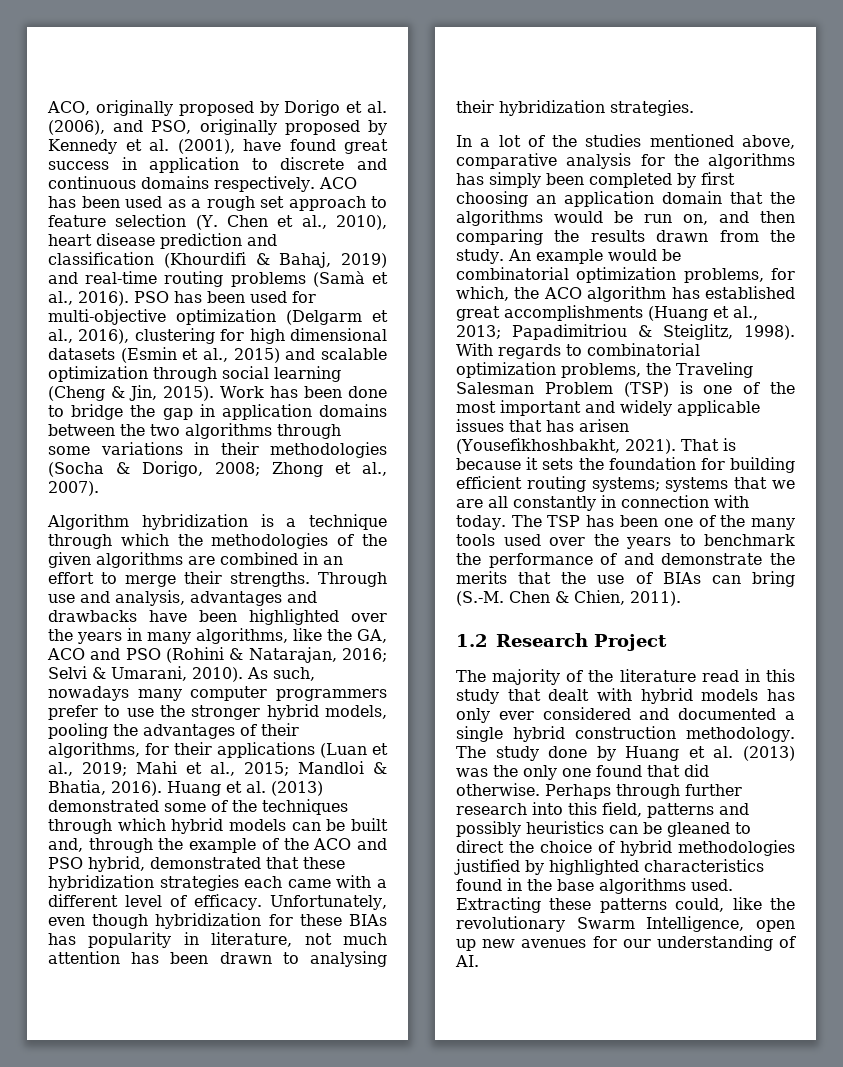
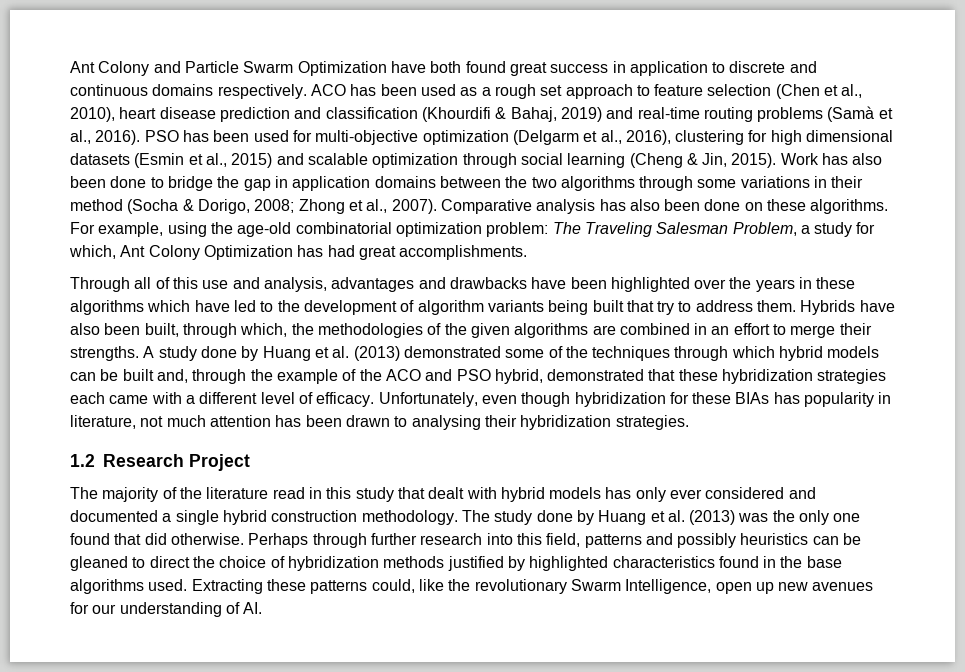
[47,100,387,116] [48,119,387,135] [48,139,281,154] ACO, originally proposed by Dorigo et al. (2006), and PSO, originally proposed by Kennedy et al. (2001), have -> [70,61,462,76] Ant Colony and Particle Swarm Optimization have both
[195,215,268,230] (Y. Chen -> [775,84,820,99] (Chen
(298, 392) none -> [852,153,883,165] also
[270,442,387,458] methodologies -> [70,199,123,211] method
[47,514,387,530] [48,533,169,549] // Algorithm hybridization is a technique through which -> [440,199,889,214] [70,222,876,237] [69,245,528,260] [70,277,856,292] [70,300,895,315] [70,323,288,338] Comparative analysis has also been done on these algorithms. For example, using the age-old combinatorial optimization problem: The Traveling Salesman Problem, a study for which, Ant Colony Optimization has had great accomplishments. // Through all of this use and analysis, advantages and drawbacks have been highlighted over the years in these algorithms which have led to the development of algorithm variants being built that try to address them. Hybrids have also been built, through which,
[318,572,387,587] [48,590,317,606] [48,609,387,625] [48,628,387,644] [47,647,387,663] [48,666,315,682] [48,686,387,701] [48,704,387,720] [48,723,299,739] [48,742,388,758] [48,761,387,776] [48,780,162,796] Through use and analysis, advantages and drawbacks have been highlighted over the years in many algorithms, like the GA, ACO and PSO (Rohini & Natarajan, 2016; Selvi & Umarani, 2010). As such, nowadays many computer programmers prefer to use the stronger hybrid models, pooling the advantages of their algorithms, for their applications (Luan et al., 2019; Mahi et al., 2015; Mandloi & Bhatia, 2016). -> [143,346,259,361] A study done by
[456,134,795,149] [456,153,795,169] [456,172,735,188] [456,191,795,207] [456,210,795,226] [456,229,795,245] [456,249,681,264] [456,267,795,283] [456,286,795,302] [456,305,758,321] [456,324,795,340] [456,343,700,359] [456,362,753,378] [456,381,795,397] [456,400,760,416] [456,419,629,432] [456,438,736,454] [456,457,795,473] [456,476,795,492] [456,495,749,511] [456,515,795,530] [456,534,795,549] [456,553,795,568] [456,571,795,587] [456,590,681,606] // In a lot of the studies mentioned above, comparative analysis for the algorithms has simply been completed by first choosing an application domain that the algorithms would be run on, and then comparing the results drawn from the study. An example would be combinatorial optimization problems, for which, the ACO algorithm has established great accomplishments (Huang et al., 2013; Papadimitriou & Steiglitz, 1998). With regards to combinatorial optimization problems, the Traveling Salesman Problem (TSP) is one of the most important and widely applicable issues that has arisen (Yousefikhoshbakht, 2021). That is because it sets the foundation for building efficient routing systems; systems that we are all constantly in connection with today. The TSP has been one of the many tools used over the years to benchmark the performance of and demonstrate the merits that the use of BIAs can bring (S.-M. Chen & Chien, 2011). -> (689, 422) none
[620,840,795,856] hybrid methodologies -> [287,556,445,571] hybridization methods

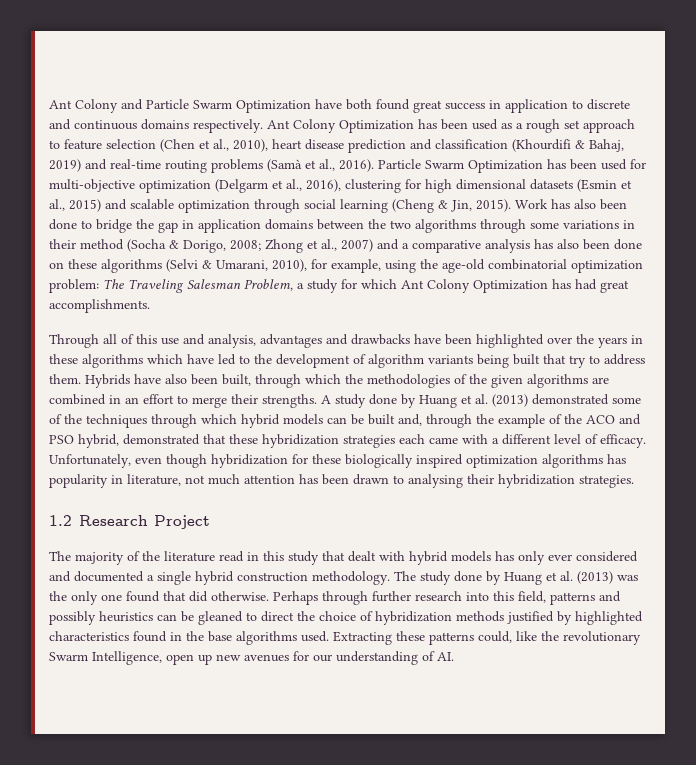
[310,84,346,96] ACO -> [267,119,414,133] Ant Colony Optimization
[144,130,179,142] PSO -> [378,159,543,173] Particle Swarm Optimization
[391,199,532,214] 2007). Comparative -> [341,239,481,253] 2007) and a comparative
[810,199,889,214] [70,222,95,234] algorithms. For -> [101,259,327,273] algorithms (Selvi & Umarani, 2010), for
[69,245,116,259] which, -> [361,279,397,289] which
[240,323,288,337] which, -> [305,374,341,384] which
[735,392,770,404] BIAs -> [345,454,603,468] biologically inspired optimization algorithms

